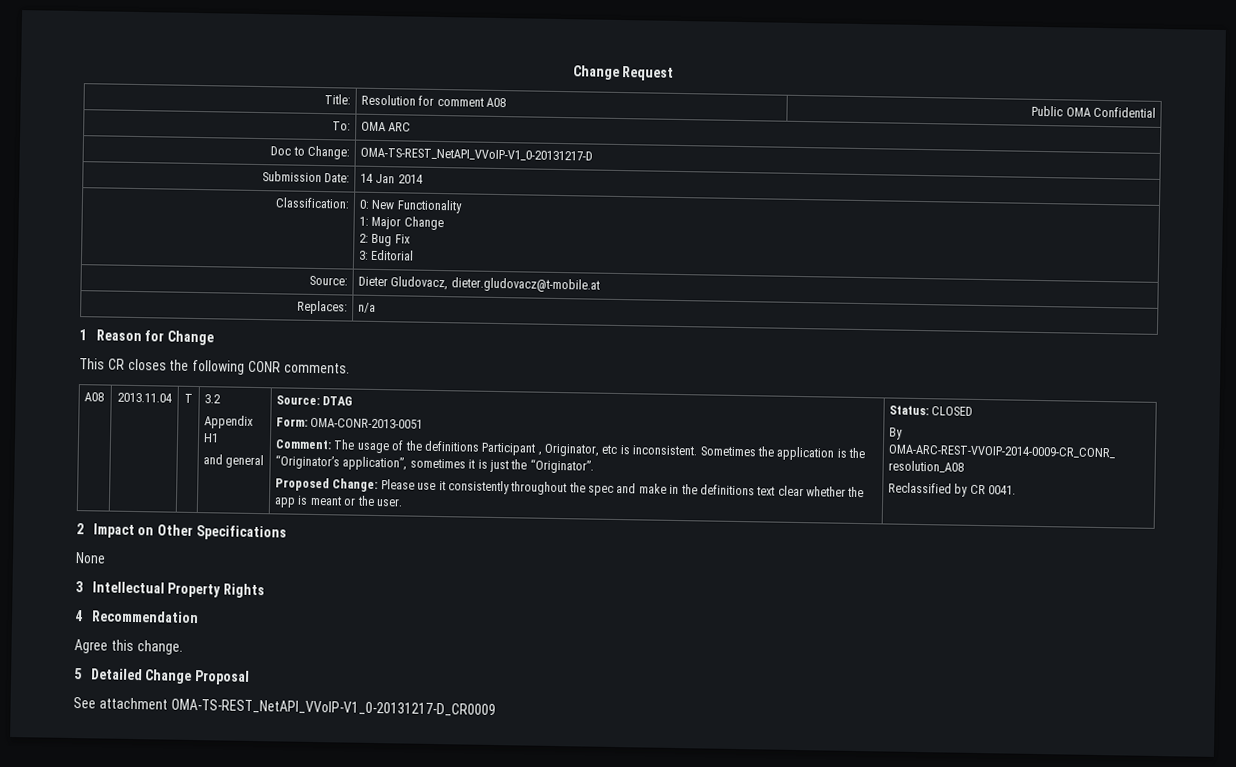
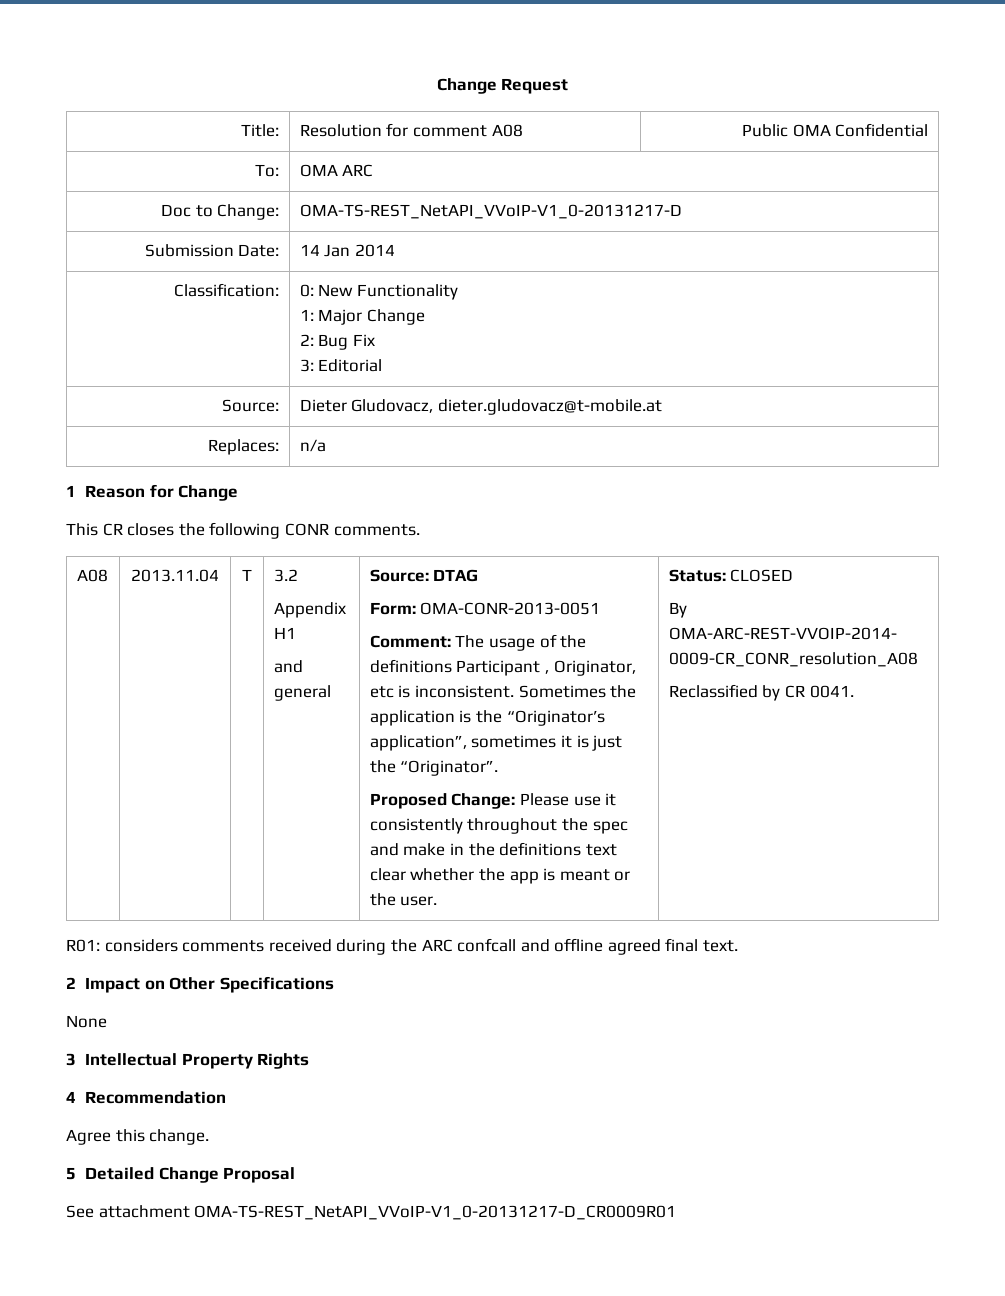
(1017, 490) none -> [66,938,739,955] // R01: considers comments received during the ARC confcall and offline agreed final text.
[170,698,496,718] OMA-TS-REST_NetAPI_VVoIP-V1_0-20131217-D_CR0009 -> [194,1205,677,1220] OMA-TS-REST_NetAPI_VVoIP-V1_0-20131217-D_CR0009R01

